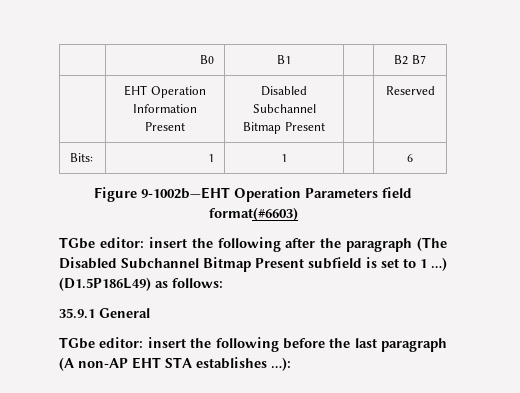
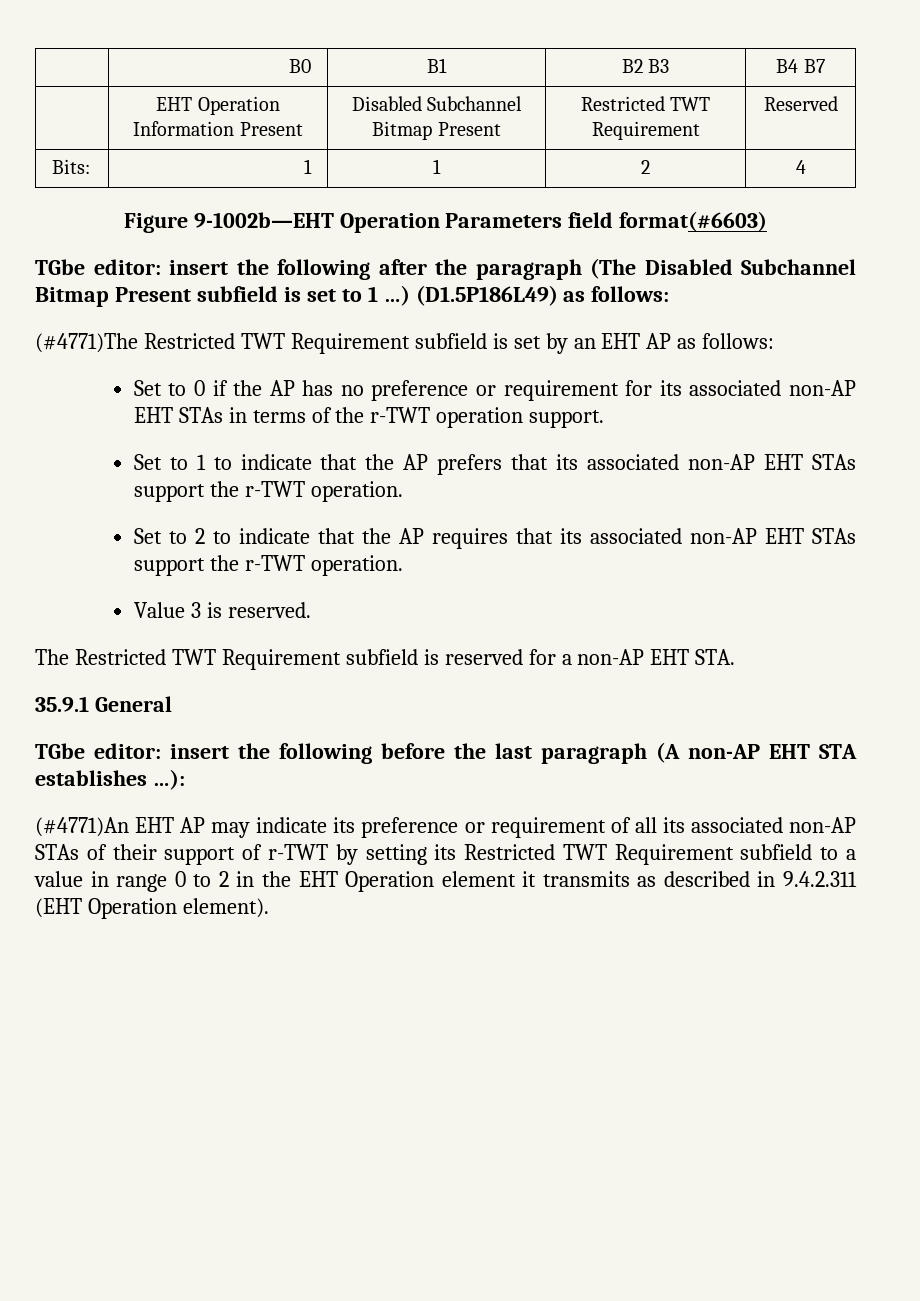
[394,55,409,65] | B2 -> [621,59,670,73] [776,59,799,73] B2 B3 | B4
(325, 126) none -> [580,96,711,111] [591,121,700,140] Restricted TWT Requirement
[407,154,413,162] | 6 -> [641,160,650,174] [795,160,806,174] 2 | 4
(223, 283) none -> [35,333,775,354] [133,380,857,401] [133,407,605,428] [133,454,857,475] [133,481,403,502] [133,528,856,549] [133,555,403,576] [133,602,311,618] [35,649,736,670] // (#4771)The Restricted TWT Requirement subfield is set by an EHT AP as follows: // Set to 0 if the AP has no preference or requirement for its associated non-AP EHT STAs in terms of the r-TWT operation support. // Set to 1 to indicate that the AP prefers that its associated non-AP EHT STAs support the r-TWT operation. // Set to 2 to indicate that the AP requires that its associated non-AP EHT STAs support the r-TWT operation. // Value 3 is reserved. // The Restricted TWT Requirement subfield is reserved for a non-AP EHT STA.
(291, 364) none -> [35,817,857,838] [35,844,857,865] [34,871,857,892] [35,898,269,919] // (#4771)An EHT AP may indicate its preference or requirement of all its associated non-AP STAs of their support of r-TWT by setting its Restricted TWT Requirement subfield to a value in range 0 to 2 in the EHT Operation element it transmits as described in 9.4.2.311 (EHT Operation element).

